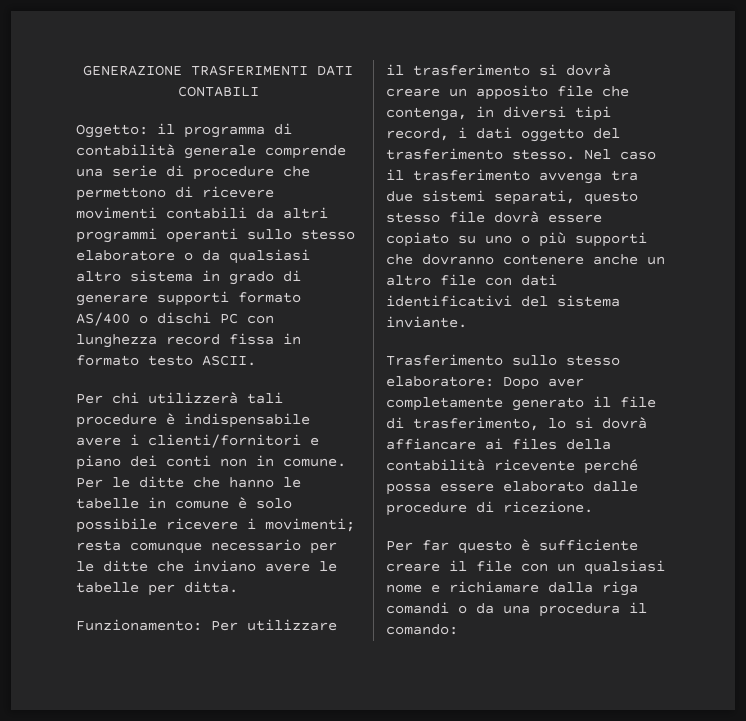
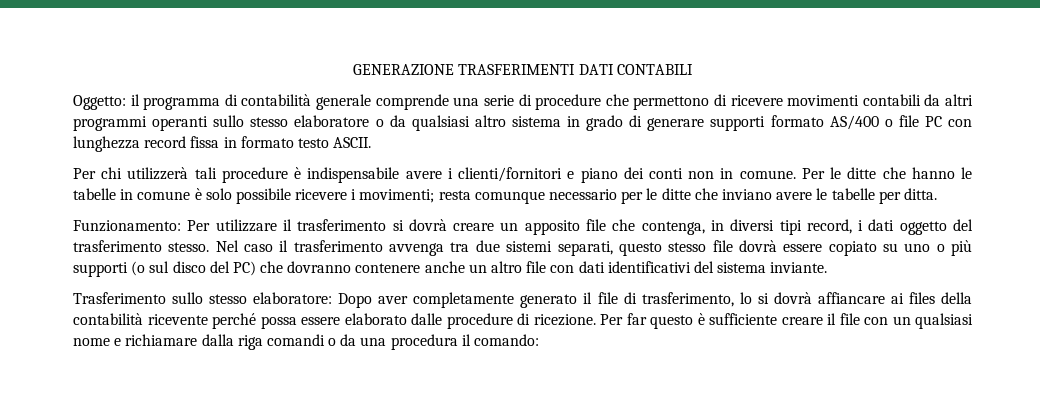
[157,312,211,324] dischi -> [898,115,919,127] file
(647, 239) none -> [131,261,256,276] (o sul disco del PC)
(593, 507) // -> (596, 320) none

